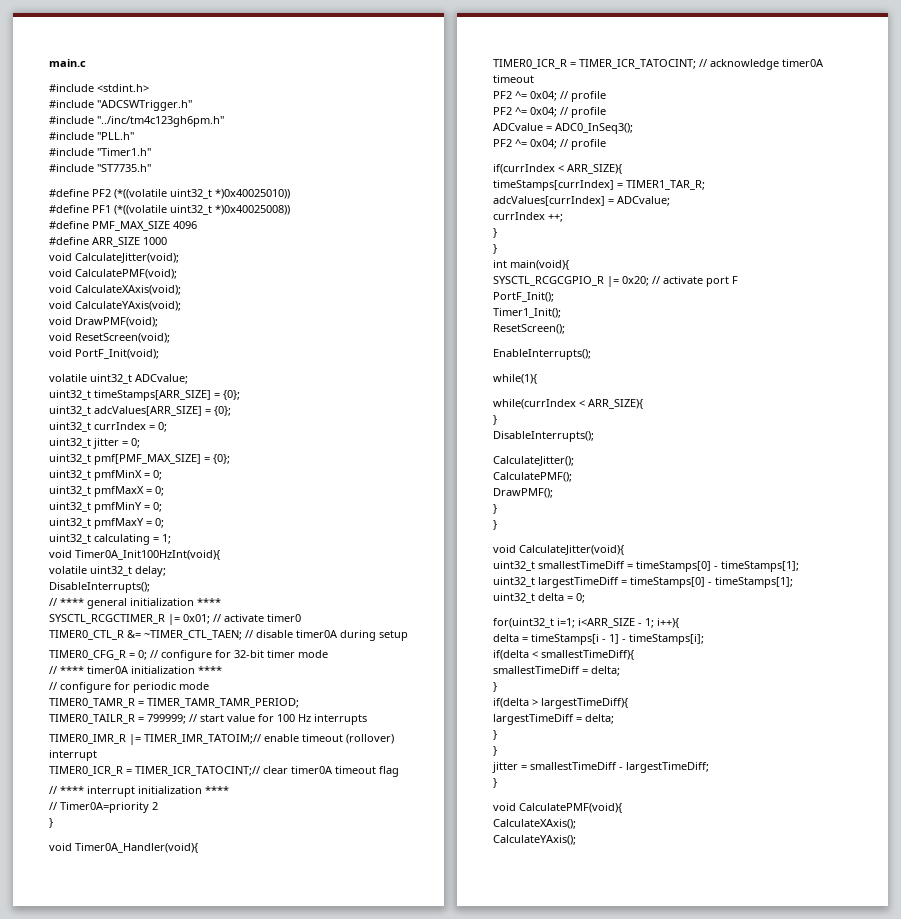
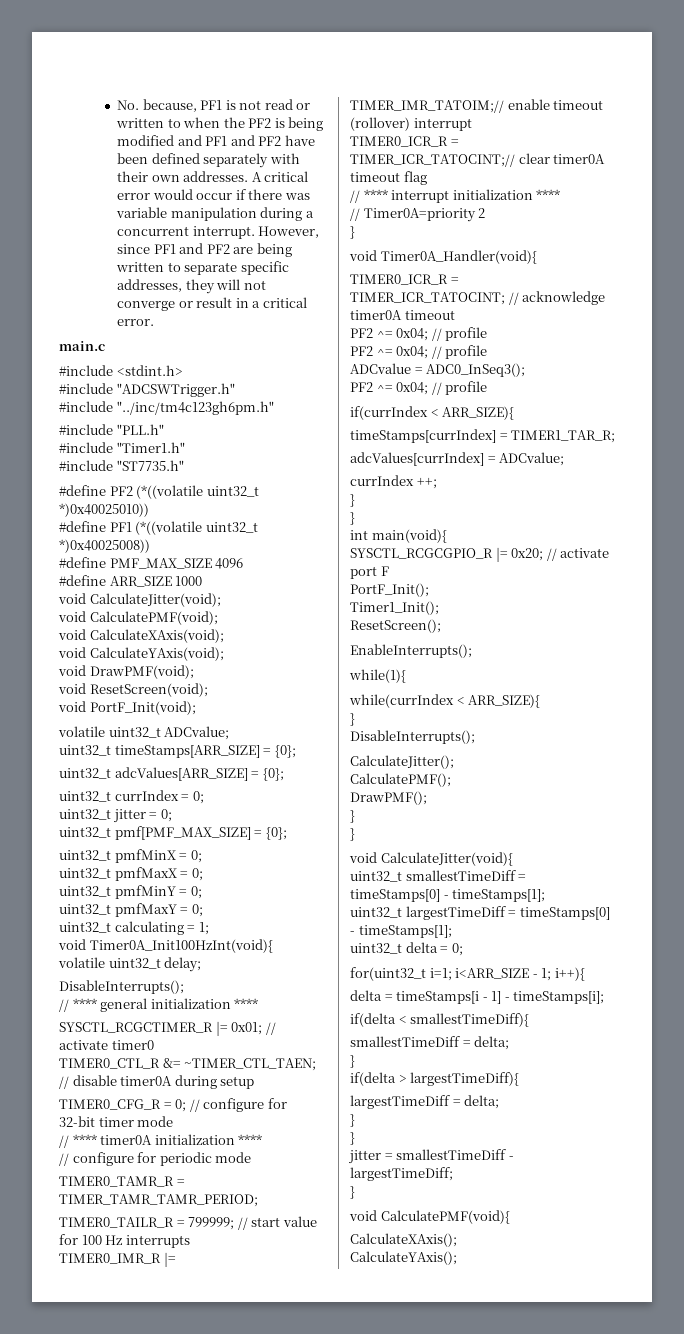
(49, 63) none -> [117,99,311,112] [116,117,324,131] [117,135,315,146] [117,153,300,168] [117,171,309,182] [117,189,310,200] [116,207,314,221] [117,226,320,239] [117,243,292,257] [116,261,289,275] [117,279,266,294] [117,297,307,311] [117,319,155,326] No. because, PF1 is not read or written to when the PF2 is being modified and PF1 and PF2 have been defined separately with their own addresses. A critical error would occur if there was variable manipulation during a concurrent interrupt. However, since PF1 and PF2 are being written to separate specific addresses, they will not converge or result in a critical error. //

